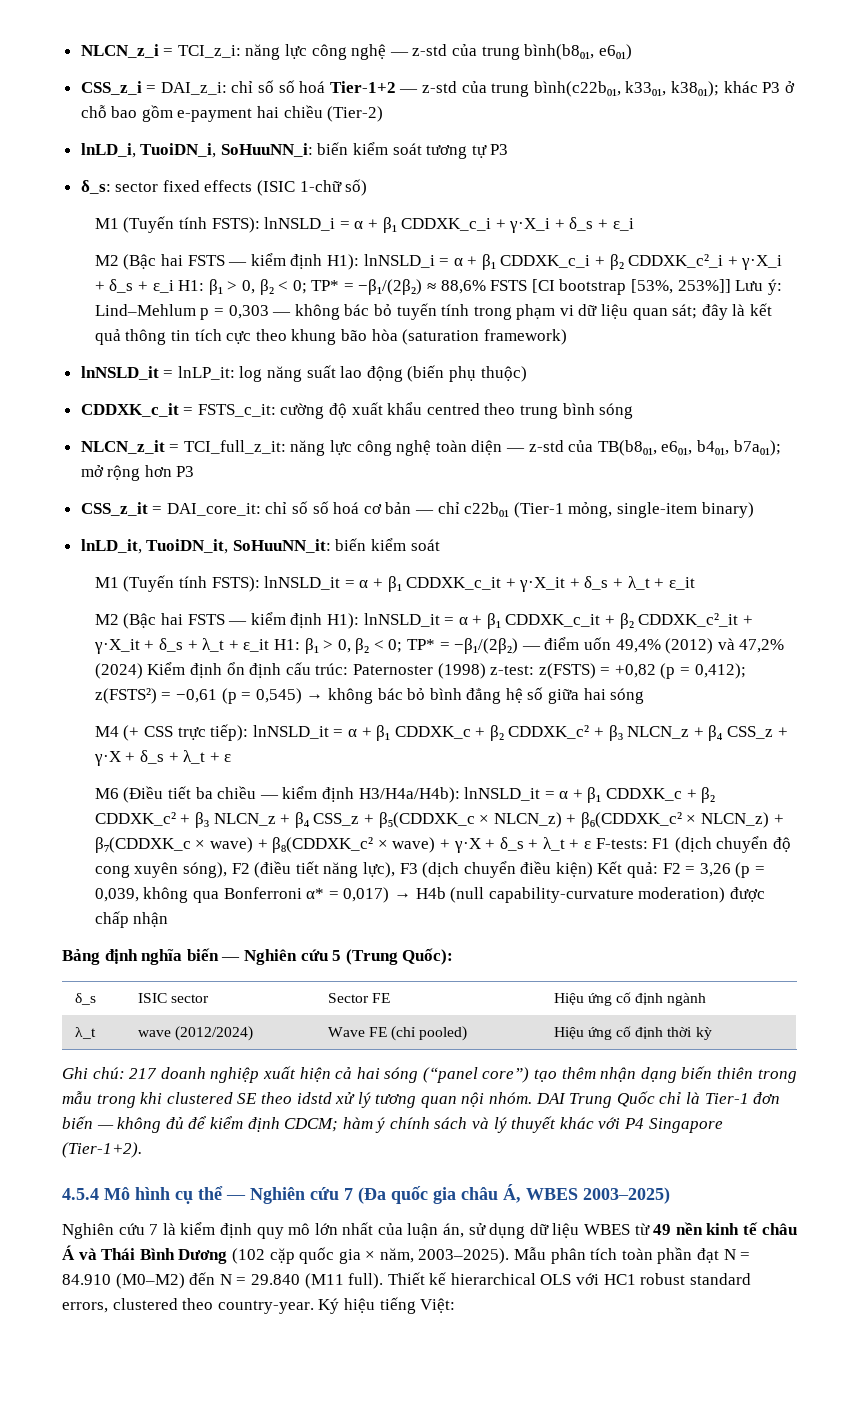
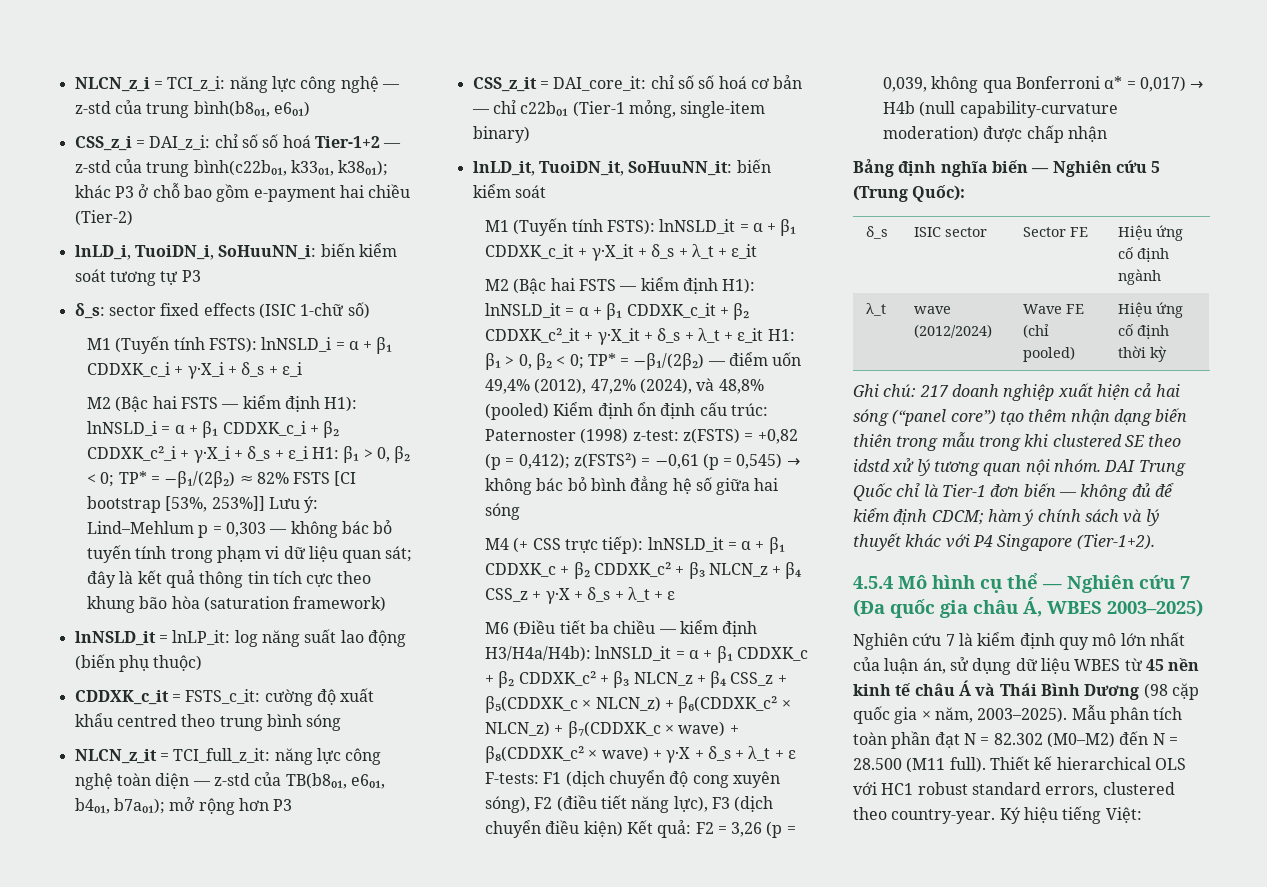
[440,280,486,294] 88,6% -> [256,472,289,484] 82%
[665,638,785,654] [94,663,143,679] (2012) và 47,2% (2024) -> [534,378,764,394] [484,403,549,420] (2012), 47,2% (2024), và 48,8% (pooled)
[653,1224,672,1235] 49 -> [1145,659,1164,671] 45
[231,1248,265,1264] (102 -> [1143,683,1168,699] (98
[62,1274,111,1285] 84.910 -> [993,733,1043,745] 82.302
[250,1274,300,1285] 29.840 -> [853,758,902,770] 28.500

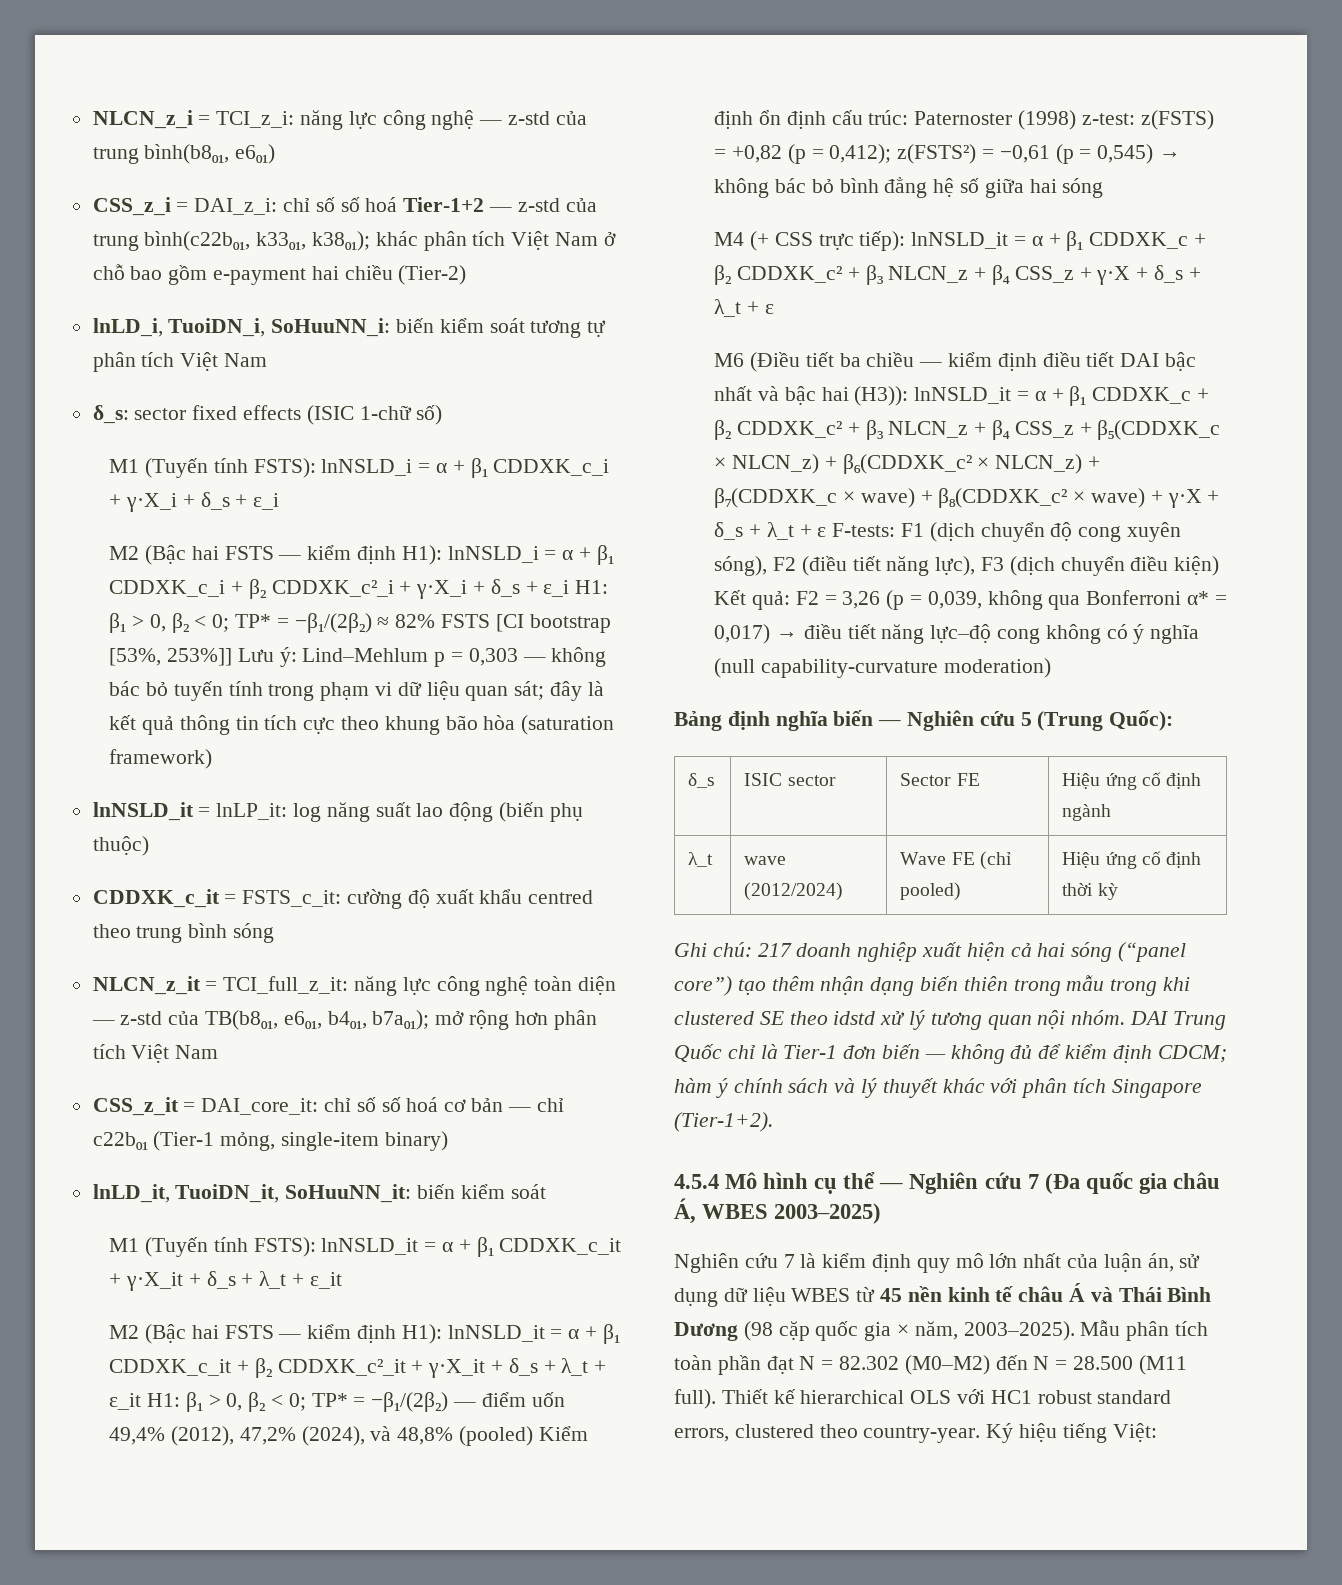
[114,186,134,198] P3 -> [423,231,599,251] phân tích Việt Nam
[181,270,201,282] P3 -> [92,352,268,372] phân tích Việt Nam
[273,799,293,811] P3 -> [553,1010,597,1030] [92,1044,219,1063] phân tích Việt Nam
[484,646,591,662] H3/H4a/H4b): -> [1042,352,1197,371] [714,386,909,406] điều tiết DAI bậc nhất và bậc hai (H3)):
[882,101,915,114] H4b -> [803,624,1200,644] điều tiết năng lực–độ cong không có ý nghĩa
[983,125,1107,143] được chấp nhận -> (1051, 668) none
[972,535,993,547] P4 -> [1021,1078,1107,1098] phân tích

